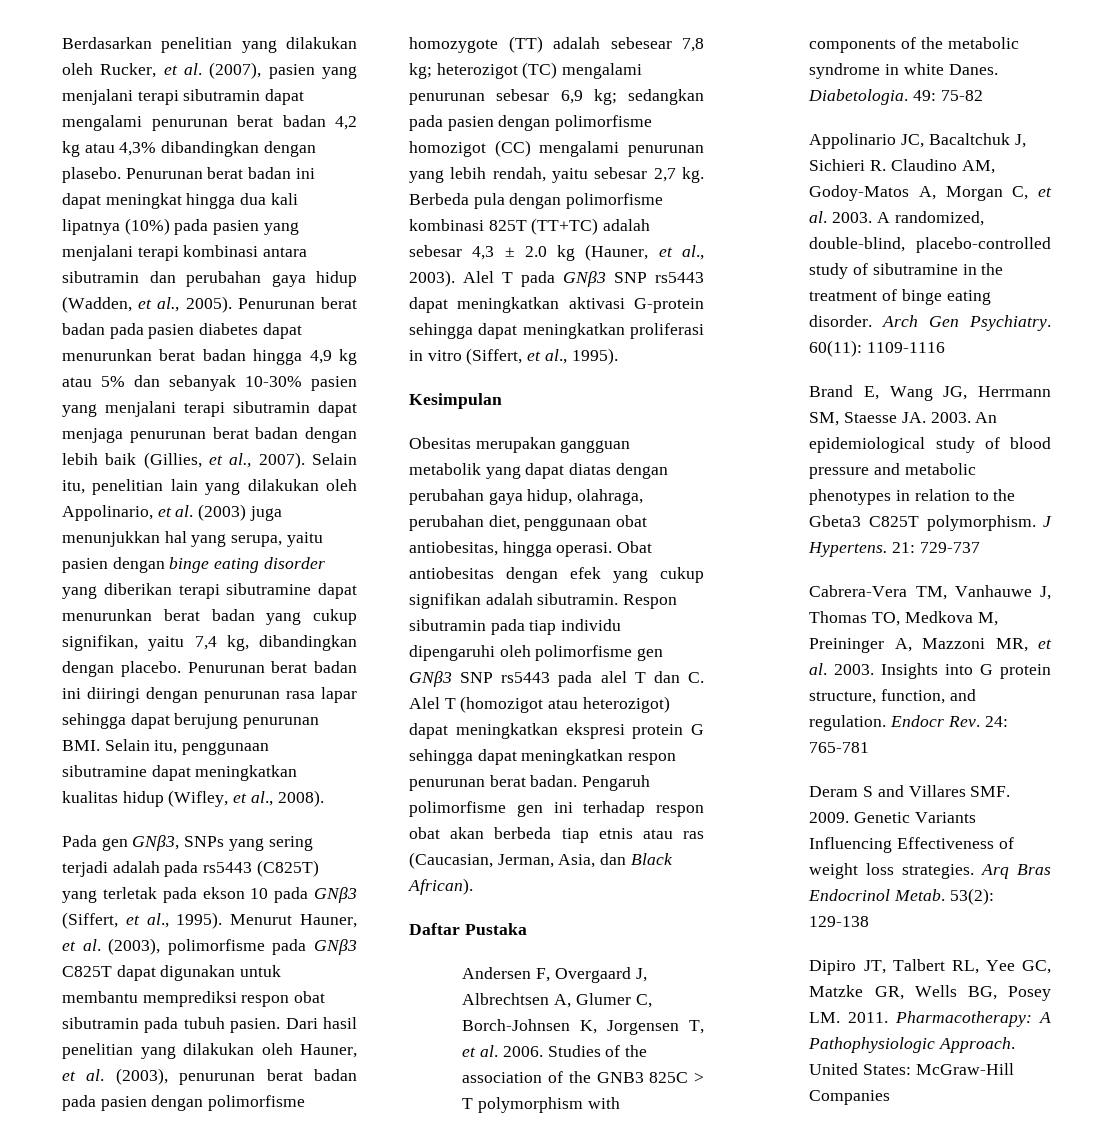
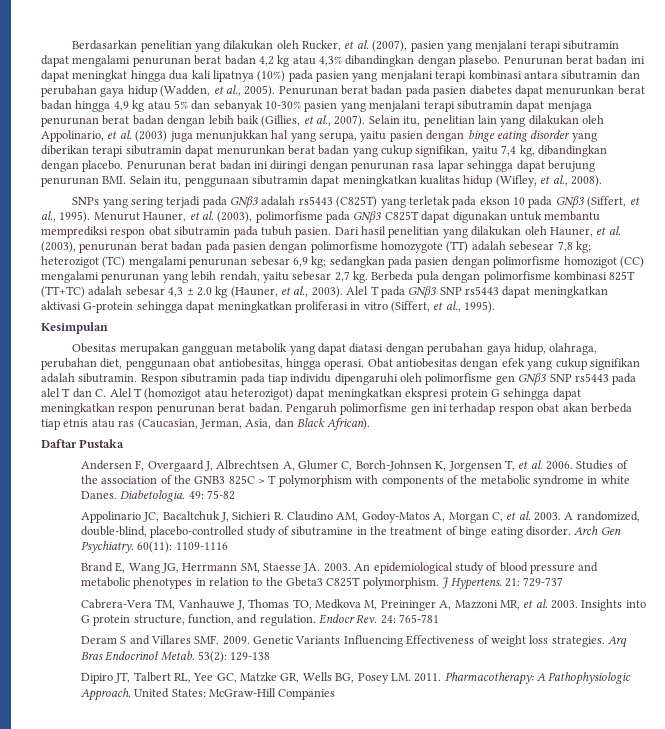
[226,583,312,595] sibutramine -> [125,145,182,155] sibutramin
[62,765,147,777] sibutramine -> [251,175,308,185] sibutramin
[62,835,180,851] Pada gen GNβ3, -> (602, 181) none
[112,861,199,877] adalah pada -> [202,196,296,208] pada GNβ3 adalah
[569,463,612,475] diatas -> [349,343,384,353] diatasi

